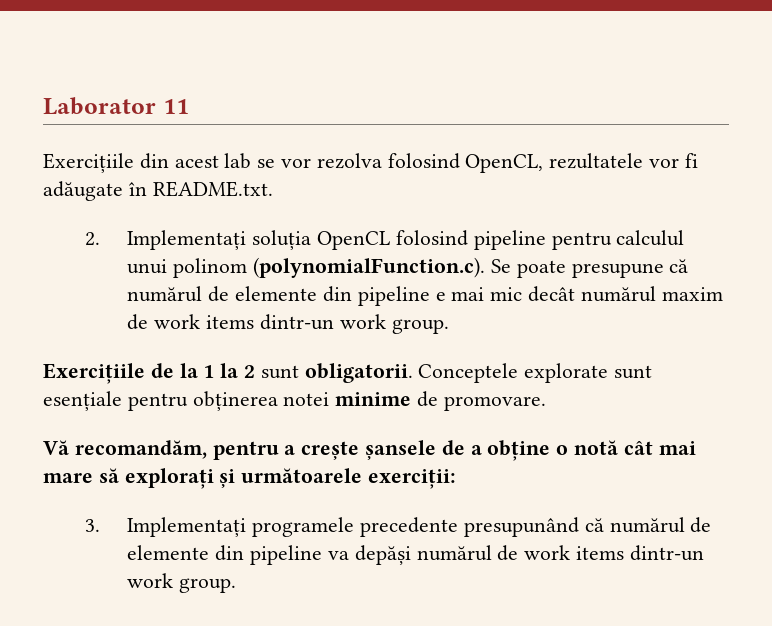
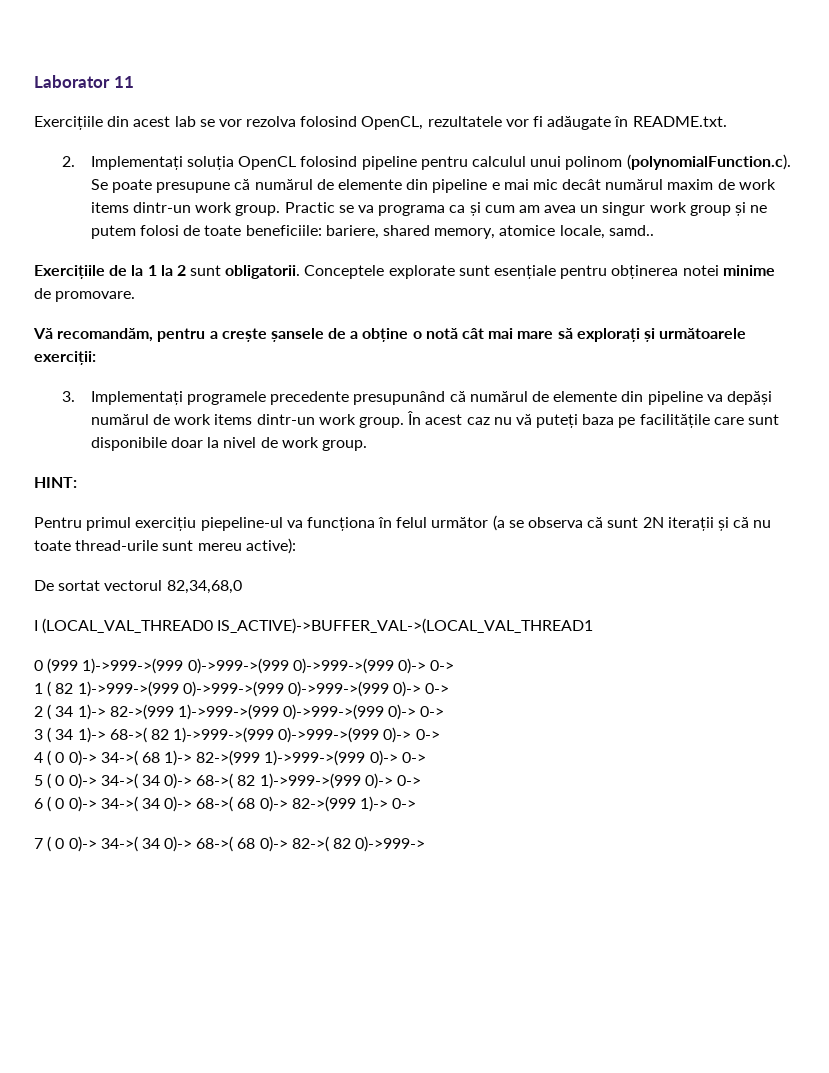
(449, 326) none -> [284,202,768,216] [90,225,654,239] Practic se va programa ca și cum am avea un singur work group și ne putem folosi de toate beneficiile: bariere, shared memory, atomice locale, samd..
(237, 585) none -> [407,411,780,428] [90,437,367,451] [34,477,77,488] [34,515,772,531] [34,538,296,554] [34,580,242,594] [34,618,594,634] [34,658,455,674] [34,681,450,697] [34,704,445,720] [34,727,440,743] [34,750,426,766] [34,773,422,789] [34,796,417,812] [34,836,426,852] În acest caz nu vă puteți baza pe facilitățile care sunt disponibile doar la nivel de work group. // HINT: // Pentru primul exercițiu piepeline-ul va funcționa în felul următor (a se observa că sunt 2N iterații și că nu toate thread-urile sunt mereu active): // De sortat vectorul 82,34,68,0 // I (LOCAL_VAL_THREAD0 IS_ACTIVE)->BUFFER_VAL->(LOCAL_VAL_THREAD1 // 0 (999 1)->999->(999 0)->999->(999 0)->999->(999 0)-> 0-> // 1 ( 82 1)->999->(999 0)->999->(999 0)->999->(999 0)-> 0-> // 2 ( 34 1)-> 82->(999 1)->999->(999 0)->999->(999 0)-> 0-> // 3 ( 34 1)-> 68->( 82 1)->999->(999 0)->999->(999 0)-> 0-> // 4 ( 0 0)-> 34->( 68 1)-> 82->(999 1)->999->(999 0)-> 0-> // 5 ( 0 0)-> 34->( 34 0)-> 68->( 82 1)->999->(999 0)-> 0-> // 6 ( 0 0)-> 34->( 34 0)-> 68->( 68 0)-> 82->(999 1)-> 0-> // 7 ( 0 0)-> 34->( 34 0)-> 68->( 68 0)-> 82->( 82 0)->999->

